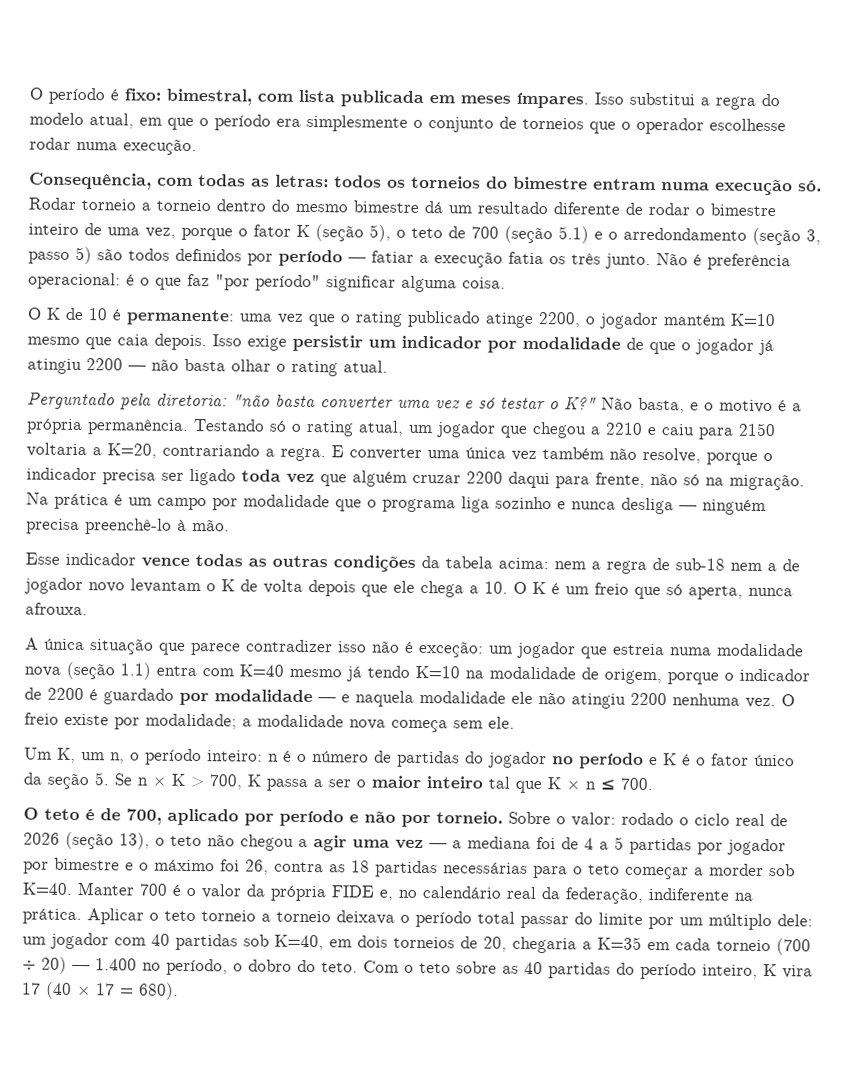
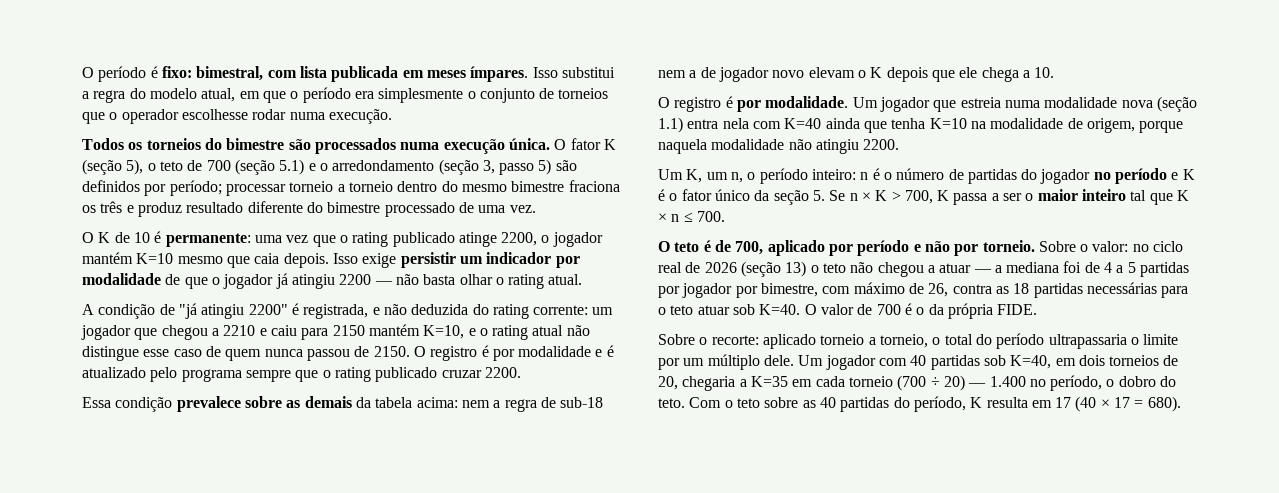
[29,172,822,196] [28,197,776,217] [28,223,248,241] Consequência, com todas as letras: todos os torneios do bimestre entram numa execução só. Rodar torneio a torneio dentro do mesmo bimestre dá um resultado diferente de rodar o bimestre inteiro de uma vez, porque o -> [82,138,567,154] Todos os torneios do bimestre são processados numa execução única. O
[128,248,170,261] todos -> (577, 165) none
[278,249,791,271] [28,272,506,293] período — fatiar a execução fatia os três junto. Não é preferência operacional: é o que faz "por período" significar alguma coisa. -> [169,180,620,196] [82,201,536,217] período; processar torneio a torneio dentro do mesmo bimestre fraciona os três e produz resultado diferente do bimestre processado de uma vez.
[27,392,802,414] [26,418,404,437] Perguntado pela diretoria: "não basta converter uma vez e só testar o K?" Não basta, e o motivo é a própria permanência. Testando só o rating atual, -> [82,303,589,319] A condição de "já atingiu 2200" é registrada, e não deduzida do rating corrente:
[26,442,773,465] [26,467,805,491] [26,492,766,515] [26,518,230,535] [25,552,416,572] voltaria a K=20, contrariando a regra. E converter uma única vez também não resolve, porque o indicador precisa ser ligado toda vez que alguém cruzar 2200 daqui para frente, não só na migração. Na prática é um campo por modalidade que o programa liga sozinho e nunca desliga — ninguém precisa preenchê-lo à mão. // Esse indicador vence todas as outras condições -> [368,324,590,340] [82,345,614,361] [82,367,521,382] [82,396,352,412] mantém K=10, e o rating atual não distingue esse caso de quem nunca passou de 2150. O registro é por modalidade e é atualizado pelo programa sempre que o rating publicado cruzar 2200. // Essa condição prevalece sobre as demais
[130,578,201,594] levantam -> [808,67,855,78] elevam
[240,579,303,594] de volta -> (883, 72) none
[513,581,793,600] [25,602,88,616] [25,637,513,658] O K é um freio que só aperta, nunca afrouxa. // A única situação que parece contradizer isso não é exceção: um -> [658,96,878,112] // O registro é por modalidade. Um
(197, 671) none -> [722,118,749,129] nela
[289,665,410,682] mesmo já tendo -> [825,118,926,133] ainda que tenha
[724,668,810,682] [24,687,350,706] o indicador de 2200 é guardado por modalidade — e -> (1184, 127) none
[511,691,533,704] ele -> (785, 144) none
[630,692,795,709] [24,712,515,733] 2200 nenhuma vez. O freio existe por modalidade; a modalidade nova começa sem ele. -> [863,139,900,150] 2200.
[621,812,689,826] rodado o -> [1132,244,1149,252] no
[119,832,150,850] 13), -> [785,261,807,277] 13)
[313,835,424,852] agir uma vez -> [939,263,972,273] atuar
[54,857,240,872] bimestre e o máximo foi -> [760,282,924,297] bimestre, com máximo de
[625,863,795,880] [22,882,135,896] começar a morder sob K=40. Manter -> [697,304,873,315] atuar sob K=40. O valor de
[201,884,242,899] valor -> (925, 311) none
[331,885,753,904] [22,908,593,929] FIDE e, no calendário real da federação, indiferente na prática. Aplicar o teto torneio a torneio deixava o período total passar do -> [997,304,1038,315] [658,333,1139,349] FIDE. // Sobre o recorte: aplicado torneio a torneio, o total do período ultrapassaria o
[777,914,813,927] [22,936,46,945] dele: um -> [763,355,824,366] dele. Um
[640,962,813,980] período inteiro, K vira -> [913,396,1052,412] período, K resulta em

